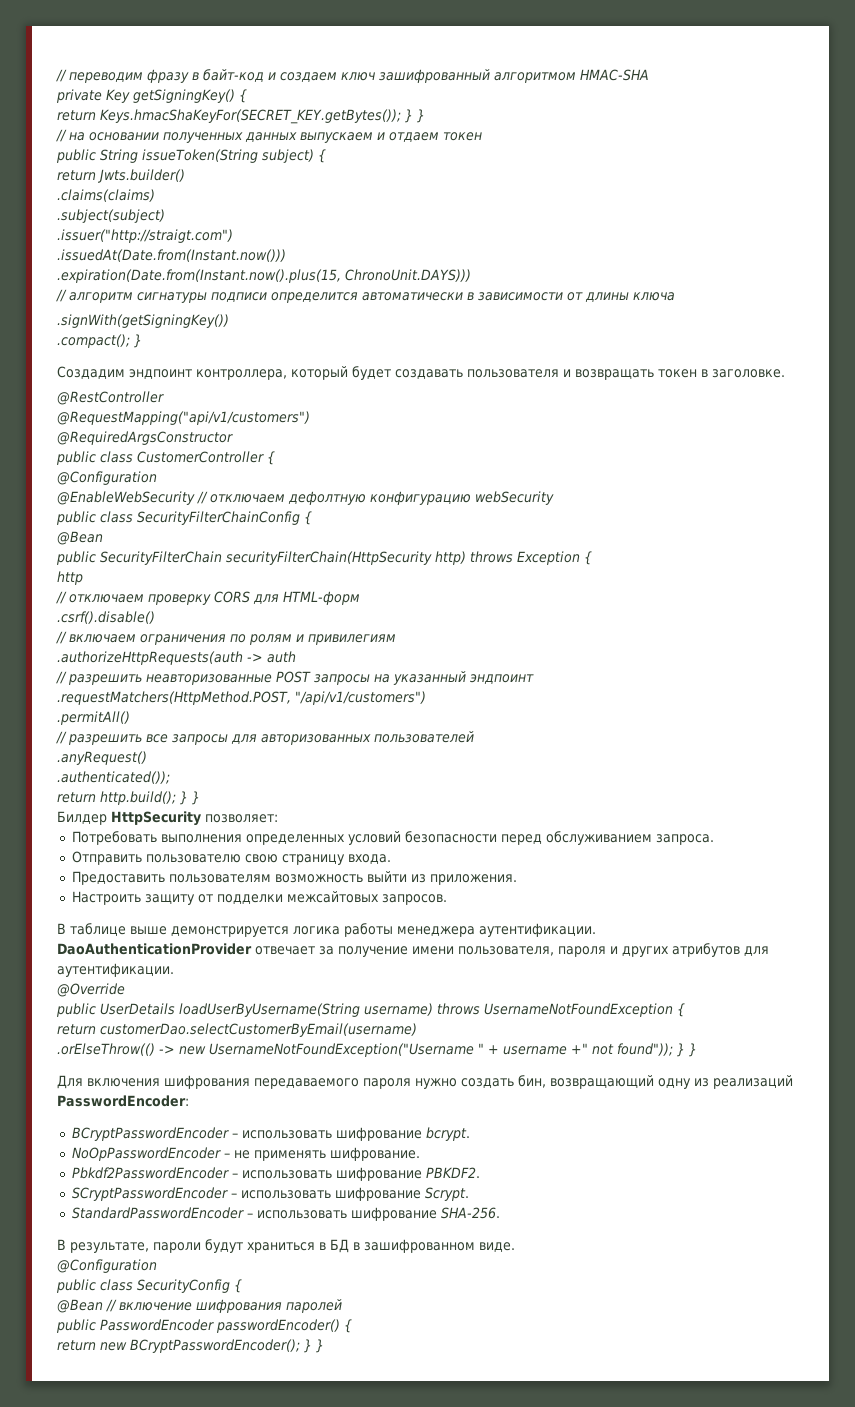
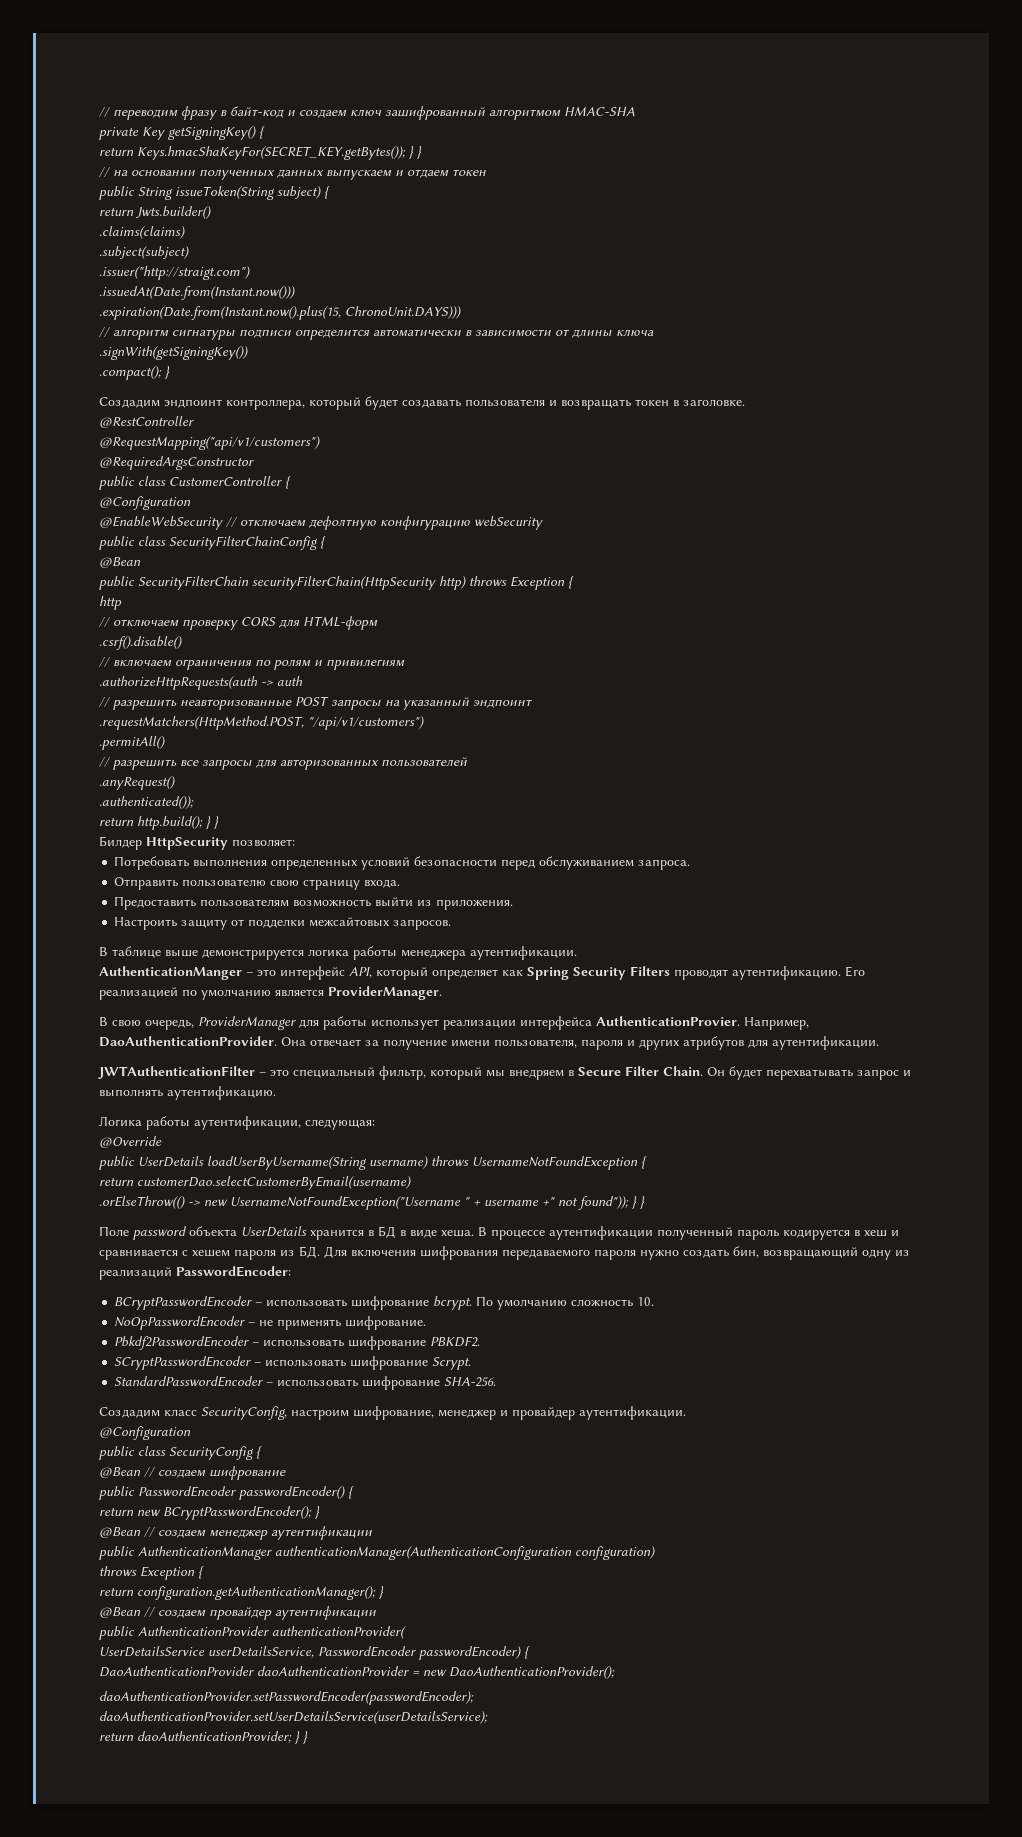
[57,943,252,955] DaoAuthenticationProvider -> [99,966,865,980] [99,986,442,1000] [99,1016,809,1030] [99,1036,306,1047] AuthenticationManger – это интерфейс API, который определяет как Spring Security Filters проводят аутентификацию. Его реализацией по умолчанию является ProviderManager. // В свою очередь, ProviderManager для работы использует реализации интерфейса AuthenticationProvier. Например, DaoAuthenticationProvider. Она
(174, 970) none -> [98,1066,911,1080] [99,1086,276,1100] [99,1116,375,1130] // JWTAuthenticationFilter – это специальный фильтр, который мы внедряем в Secure Filter Chain. Он будет перехватывать запрос и выполнять аутентификацию. // Логика работы аутентификации, следующая:
(697, 1050) none -> [99,1226,899,1240] [99,1246,320,1260] Поле password объекта UserDetails хранится в БД в виде хеша. В процессе аутентификации полученный пароль кодируется в хеш и сравнивается с хешем пароля из БД.
(470, 1134) none -> [476,1296,655,1310] По умолчанию сложность 10.
[57,1239,515,1253] В результате, пароли будут храниться в БД в зашифрованном виде. -> [99,1406,686,1420] Создадим класс SecurityConfig, настроим шифрование, менеджер и провайдер аутентификации.
[119,1299,342,1313] включение шифрования паролей -> [158,1466,286,1480] создаем шифрование
(312, 1346) none -> [99,1526,372,1540] [99,1546,656,1560] [99,1566,204,1580] [99,1586,384,1600] [99,1606,376,1620] [99,1626,406,1640] [99,1646,530,1660] [99,1666,615,1679] [99,1691,474,1705] [99,1711,488,1724] [99,1731,300,1744] // @Bean // создаем менеджер аутентификации // public AuthenticationManager authenticationManager(AuthenticationConfiguration configuration) // throws Exception { // return configuration.getAuthenticationManager(); } // @Bean // создаем провайдер аутентификации // public AuthenticationProvider authenticationProvider( // UserDetailsService userDetailsService, PasswordEncoder passwordEncoder) { // DaoAuthenticationProvider daoAuthenticationProvider = new DaoAuthenticationProvider(); // daoAuthenticationProvider.setPasswordEncoder(passwordEncoder); // daoAuthenticationProvider.setUserDetailsService(userDetailsService); // return daoAuthenticationProvider; }

